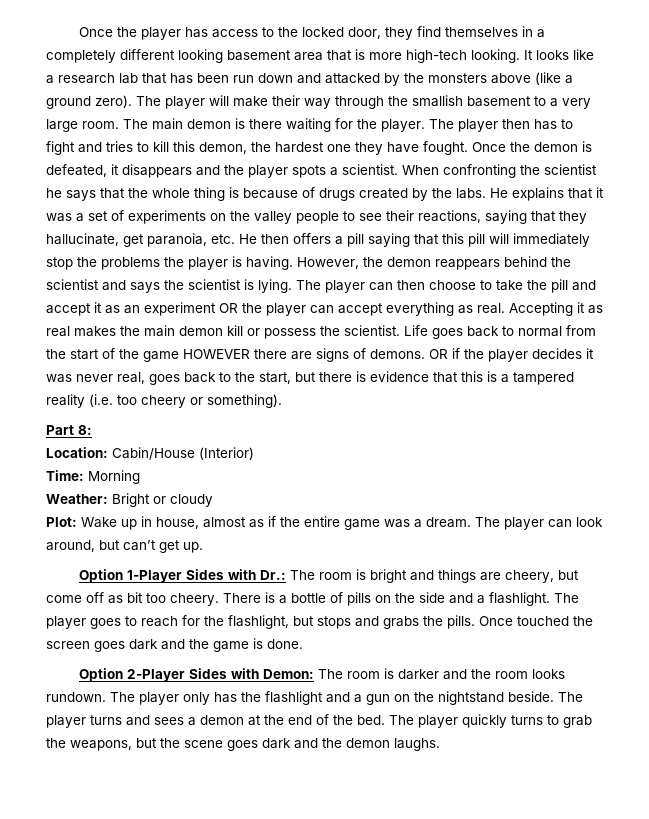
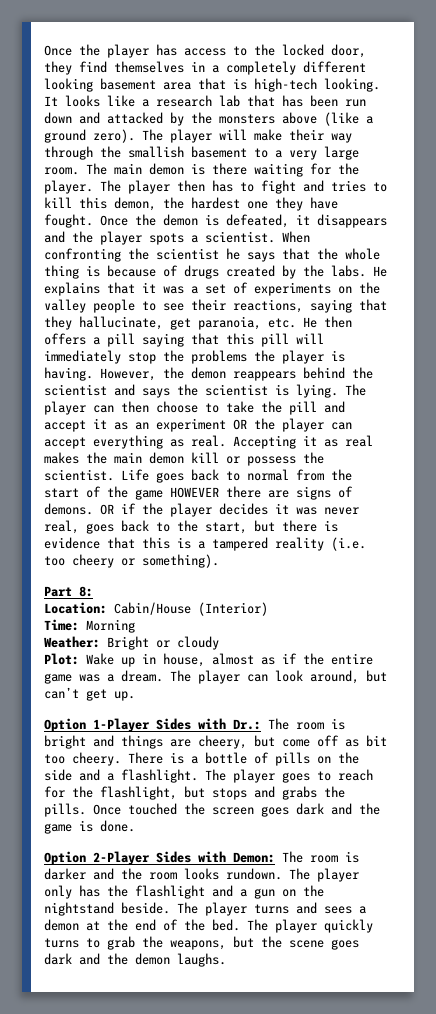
[369,52,402,60] more -> (247, 84) none

